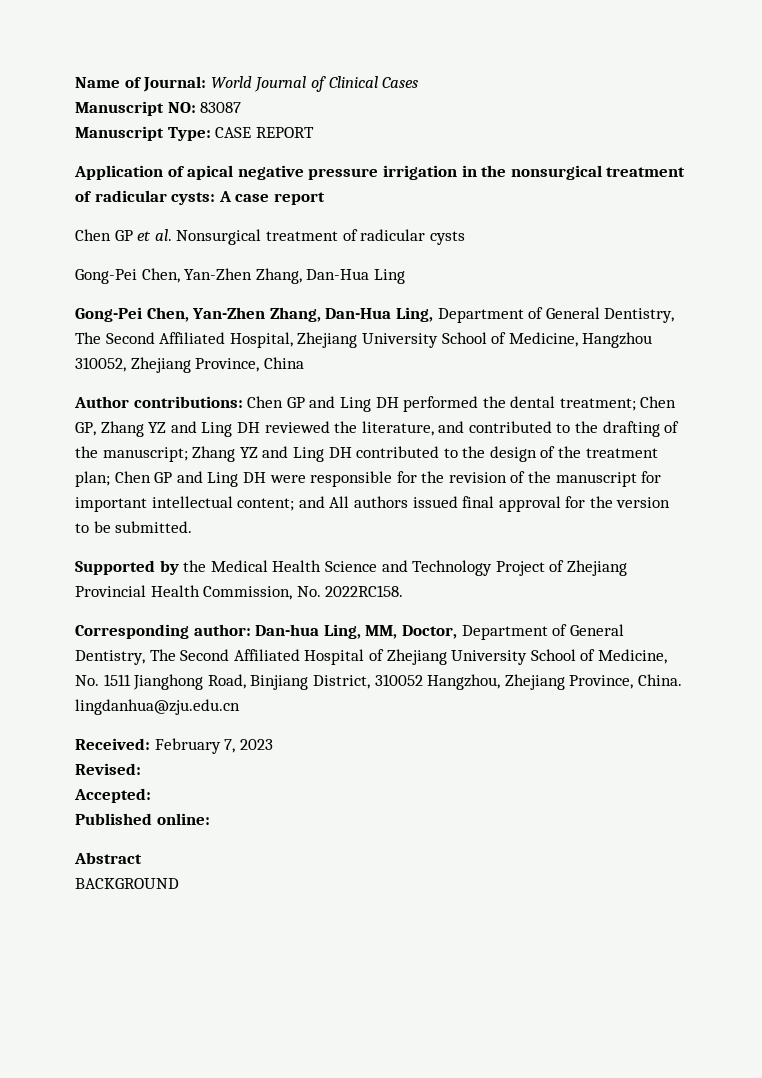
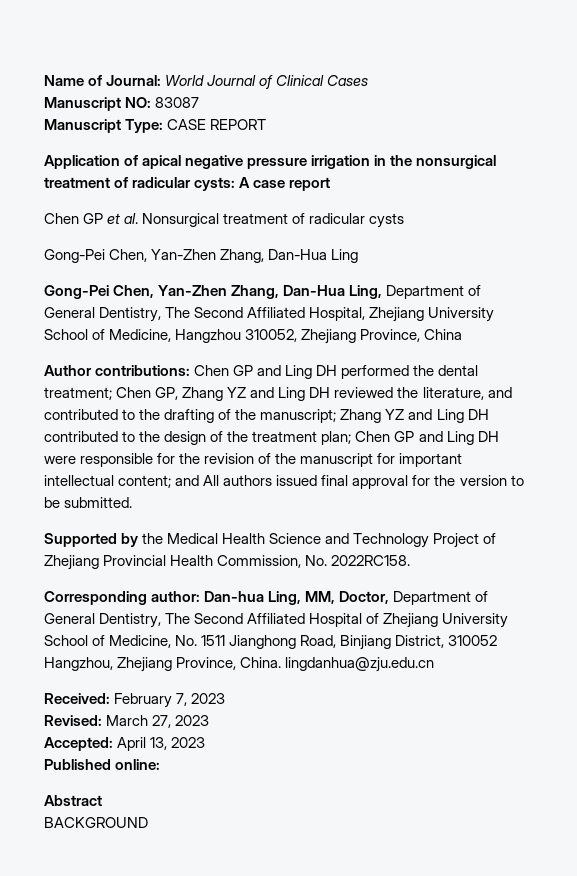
[74,788,151,803] // Accepted: -> [106,715,210,728] [44,737,206,751] March 27, 2023 // Accepted: April 13, 2023

